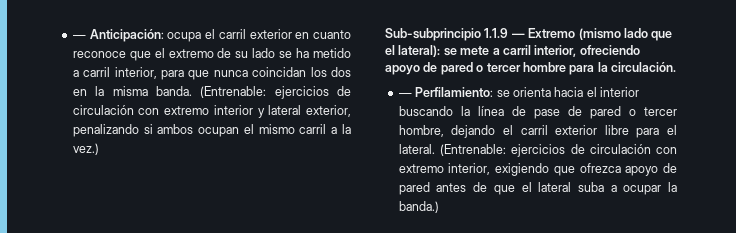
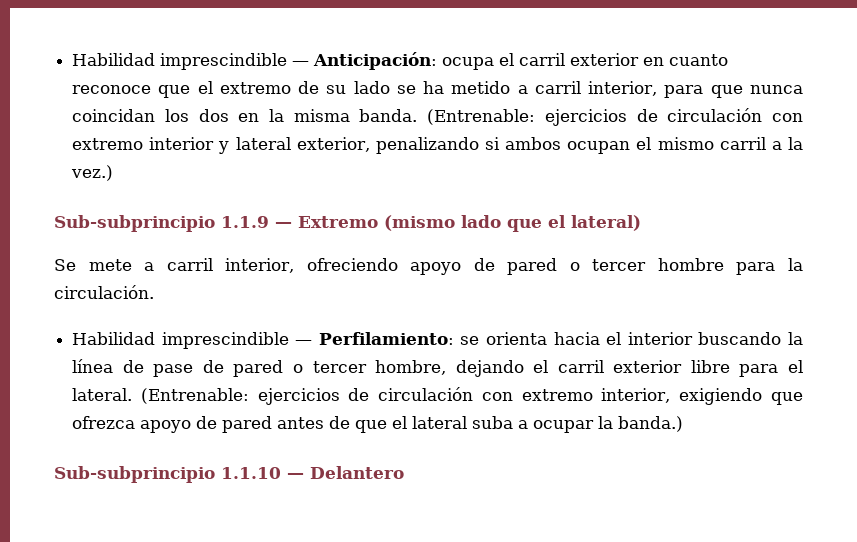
(72, 37) none -> [72,53,288,70] Habilidad imprescindible
[398,45,457,57] lateral): se -> [571,215,641,231] [54,259,76,271] lateral) // Se
(676, 67) none -> [72,332,289,349] Habilidad imprescindible
(439, 207) none -> [54,466,404,483] // Sub-subprincipio 1.1.10 — Delantero

